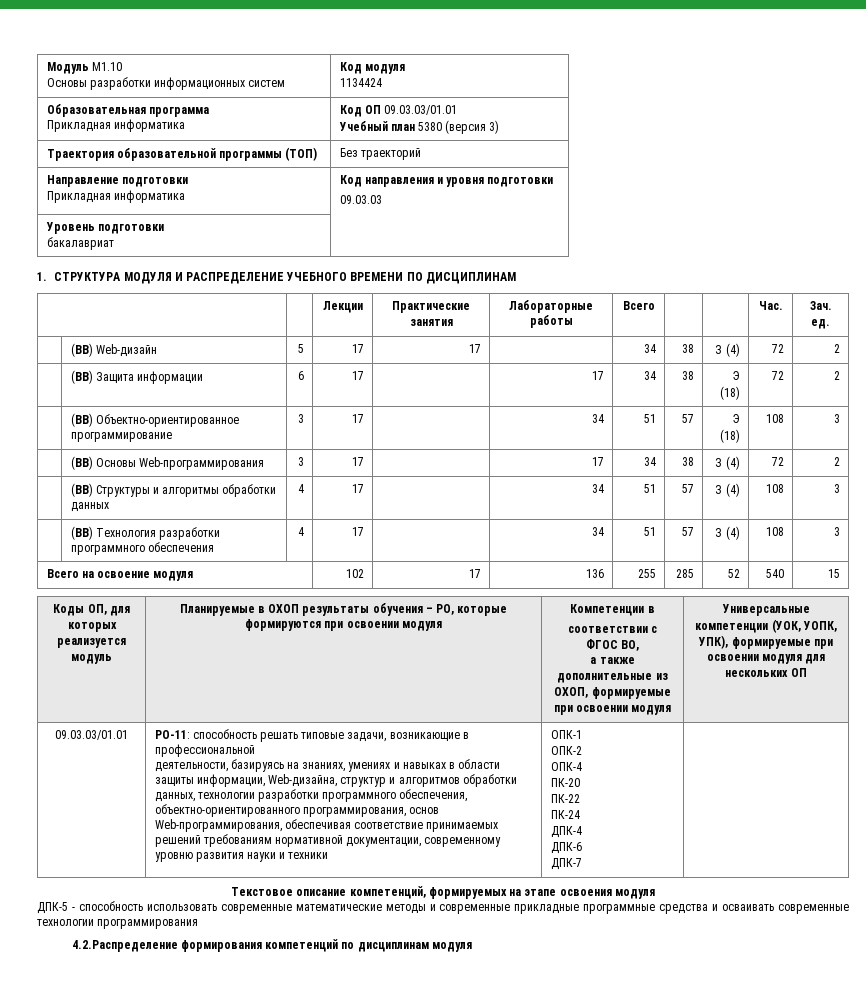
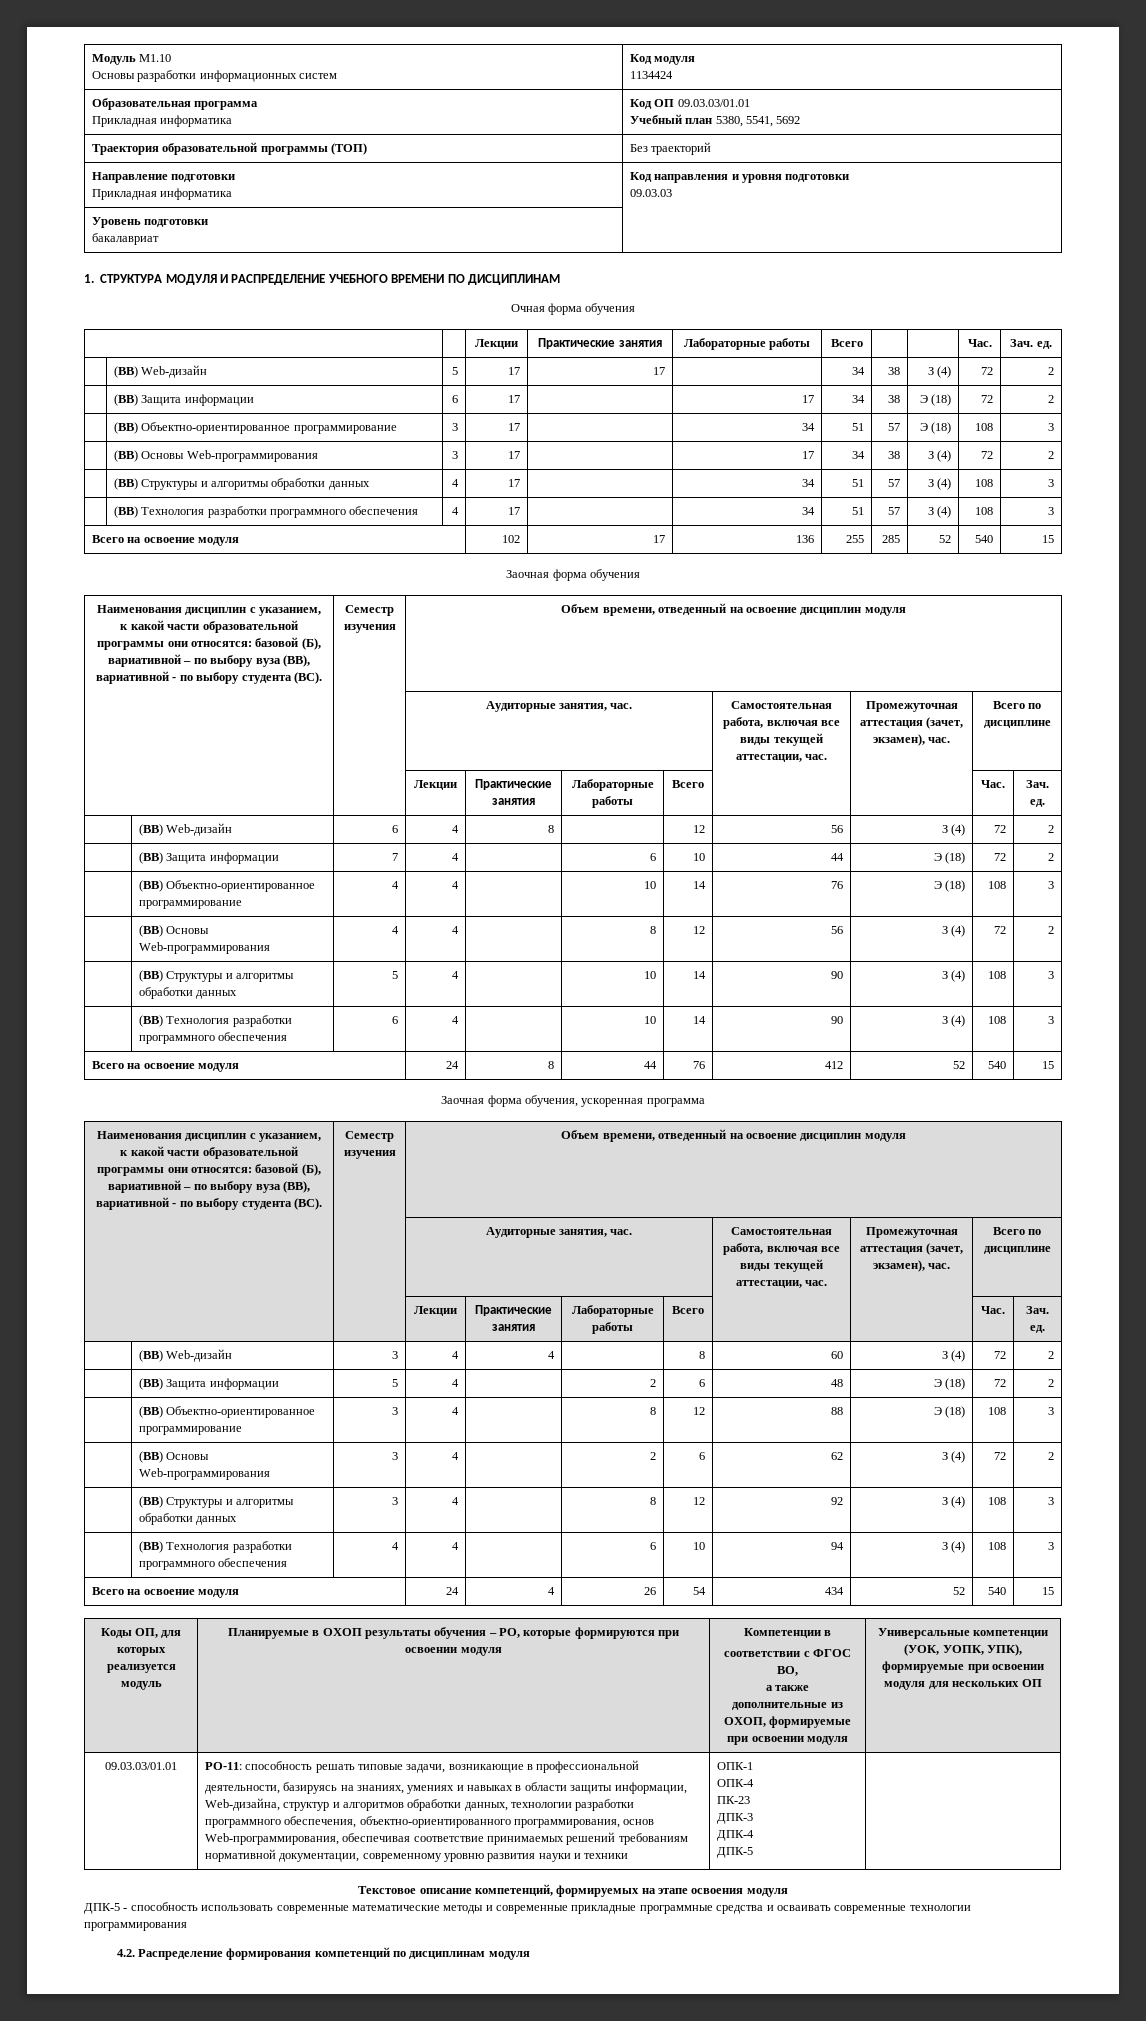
[417,120,500,134] 5380 (версия 3) -> [715,116,801,127] 5380, 5541, 5692
(516, 278) none -> [510,303,636,315] // Очная форма обучения
(840, 573) none -> [506,569,640,581] [96,605,322,616] [120,620,298,633] [97,637,321,650] [108,654,310,667] [96,671,322,684] [345,605,394,616] [343,624,396,633] [561,603,906,616] [485,701,633,712] [731,701,832,709] [723,717,840,729] [740,733,823,746] [735,754,828,762] [865,701,958,712] [859,717,964,729] [872,734,951,746] [992,701,1042,709] [983,720,1051,728] [414,780,457,790] [475,779,552,790] [492,798,535,805] [571,779,654,791] [592,796,633,808] [672,780,704,788] [981,780,1005,788] [1026,780,1049,788] [1030,799,1045,807] [138,823,233,836] [392,825,399,833] [452,825,460,833] [548,825,555,833] [693,825,706,833] [831,825,844,833] [941,824,966,836] [994,825,1007,833] [1048,825,1055,833] [138,852,279,864] [392,853,399,861] [452,853,460,861] [650,853,657,861] [693,853,706,861] [831,853,845,861] [933,852,966,864] [994,853,1007,861] [1048,853,1055,861] [138,880,316,892] [138,900,242,909] [392,881,400,889] [452,881,460,889] [644,881,657,889] [693,881,707,889] [831,881,844,889] [933,880,966,892] [988,881,1007,889] [1048,881,1055,889] [138,925,210,937] [138,942,270,954] [392,926,400,934] [452,926,460,934] [650,926,657,934] [693,926,706,934] [831,926,844,934] [941,925,966,937] [994,926,1007,934] [1048,926,1055,934] [138,970,294,982] [138,987,238,999] [392,971,399,979] [452,971,460,979] [644,971,657,979] [693,971,707,979] [831,971,844,979] [941,970,966,982] [988,971,1007,979] [1048,971,1055,979] [138,1015,292,1027] [138,1032,288,1044] [392,1016,399,1024] [452,1016,460,1024] [644,1016,657,1024] [693,1016,707,1024] [831,1016,844,1024] [941,1015,966,1027] [988,1016,1007,1024] [1048,1016,1055,1024] [91,1061,239,1072] [446,1061,460,1069] [548,1061,555,1069] [644,1061,658,1069] [693,1061,706,1069] [825,1061,844,1069] [953,1061,966,1069] [988,1061,1007,1069] [1042,1061,1055,1069] [441,1095,705,1107] [96,1131,322,1142] [120,1146,298,1159] [97,1163,321,1176] [108,1180,310,1193] [96,1197,322,1210] [345,1131,394,1142] [343,1150,396,1159] [561,1129,906,1142] [485,1227,633,1238] [731,1227,832,1235] [723,1243,840,1255] [740,1259,823,1272] [735,1280,828,1288] [865,1227,958,1238] [859,1243,964,1255] [872,1260,951,1272] [992,1227,1042,1235] [983,1246,1051,1254] [414,1306,457,1316] [475,1305,552,1316] [492,1324,535,1331] [571,1305,654,1317] [592,1322,633,1334] [672,1306,704,1314] [981,1306,1005,1314] [1026,1306,1049,1314] [1030,1325,1045,1333] [138,1349,233,1362] [392,1351,399,1359] [452,1351,460,1359] [548,1351,556,1359] [699,1351,706,1359] [831,1351,844,1359] [941,1350,966,1362] [994,1351,1007,1359] [1048,1351,1055,1359] [138,1378,279,1390] [392,1379,399,1387] [452,1379,460,1387] [650,1379,657,1387] [699,1379,706,1387] [831,1379,844,1387] [933,1378,966,1390] [994,1379,1007,1387] [1048,1379,1055,1387] [138,1406,316,1418] [138,1426,242,1435] [392,1407,399,1415] [452,1407,460,1415] [650,1407,657,1415] [693,1407,706,1415] [831,1407,844,1415] [933,1406,966,1418] [988,1407,1007,1415] [1048,1407,1055,1415] [138,1451,210,1463] [138,1468,270,1480] [392,1452,399,1460] [452,1452,460,1460] [650,1452,657,1460] [699,1452,706,1460] [831,1452,844,1460] [941,1451,966,1463] [994,1452,1007,1460] [1048,1452,1055,1460] [138,1496,294,1508] [138,1513,238,1525] [392,1497,399,1505] [452,1497,460,1505] [650,1497,657,1505] [693,1497,706,1505] [831,1497,844,1505] [941,1496,966,1508] [988,1497,1007,1505] [1048,1497,1055,1505] [138,1541,292,1553] [138,1558,288,1570] [392,1542,400,1550] [452,1542,460,1550] [650,1542,657,1550] [693,1542,706,1550] [831,1542,845,1550] [941,1541,966,1553] [988,1542,1007,1550] [1048,1542,1055,1550] [91,1587,239,1598] [446,1587,460,1595] [548,1587,556,1595] [644,1587,657,1595] [693,1587,707,1595] [825,1587,845,1595] [953,1587,966,1595] [988,1587,1007,1595] [1042,1587,1055,1595] // Заочная форма обучения // Наименования дисциплин с указанием, к какой части образовательной программы они относятся: базовой (Б), вариативной – по выбору вуза (ВВ), вариативной - по выбору студента (ВС). | Семестр изучения | Объем времени, отведенный на освоение дисциплин модуля // | | Аудиторные занятия, час. | Самостоятельная работа, включая все виды текущей аттестации, час. | Промежуточная аттестация (зачет, экзамен), час. | Всего по дисциплине // | | Лекции | Практические занятия | Лабораторные работы | Всего | | | Час. | Зач. ед. // | (ВВ) Web-дизайн | 6 | 4 | 8 | | 12 | 56 | З (4) | 72 | 2 // | (ВВ) Защита информации | 7 | 4 | | 6 | 10 | 44 | Э (18) | 72 | 2 // | (ВВ) Объектно-ориентированное программирование | 4 | 4 | | 10 | 14 | 76 | Э (18) | 108 | 3 // | (ВВ) Основы Web-программирования | 4 | 4 | | 8 | 12 | 56 | З (4) | 72 | 2 // | (ВВ) Структуры и алгоритмы обработки данных | 5 | 4 | | 10 | 14 | 90 | З (4) | 108 | 3 // | (ВВ) Технология разработки программного обеспечения | 6 | 4 | | 10 | 14 | 90 | З (4) | 108 | 3 // Всего на освоение модуля | 24 | 8 | 44 | 76 | 412 | 52 | 540 | 15 // Заочная форма обучения, ускоренная программа // Наименования дисциплин с указанием, к какой части образовательной программы они относятся: базовой (Б), вариативной – по выбору вуза (ВВ), вариативной - по выбору студента (ВС). | Семестр изучения | Объем времени, отведенный на освоение дисциплин модуля // | | Аудиторные занятия, час. | Самостоятельная работа, включая все виды текущей аттестации, час. | Промежуточная аттестация (зачет, экзамен), час. | Всего по дисциплине // | | Лекции | Практические занятия | Лабораторные работы | Всего | | | Час. | Зач. ед. // | (ВВ) Web-дизайн | 3 | 4 | 4 | | 8 | 60 | З (4) | 72 | 2 // | (ВВ) Защита информации | 5 | 4 | | 2 | 6 | 48 | Э (18) | 72 | 2 // | (ВВ) Объектно-ориентированное программирование | 3 | 4 | | 8 | 12 | 88 | Э (18) | 108 | 3 // | (ВВ) Основы Web-программирования | 3 | 4 | | 2 | 6 | 62 | З (4) | 72 | 2 // | (ВВ) Структуры и алгоритмы обработки данных | 3 | 4 | | 8 | 12 | 92 | З (4) | 108 | 3 // | (ВВ) Технология разработки программного обеспечения | 4 | 4 | | 6 | 10 | 94 | З (4) | 108 | 3 // Всего на освоение модуля | 24 | 4 | 26 | 54 | 434 | 52 | 540 | 15
[550,746,582,755] // ОПК-2 -> (753, 1766) none
[550,778,580,787] [550,794,580,803] [550,810,580,819] ПК-20 // ПК-22 // ПК-24 -> [716,1796,750,1804] [716,1813,753,1824] ПК-23 // ДПК-3
[550,842,582,854] [550,858,582,870] ДПК-6 // ДПК-7 -> [716,1847,753,1858] ДПК-5
[71,940,178,952] 4.2.Распределение -> [116,1949,223,1960] 4.2. Распределение

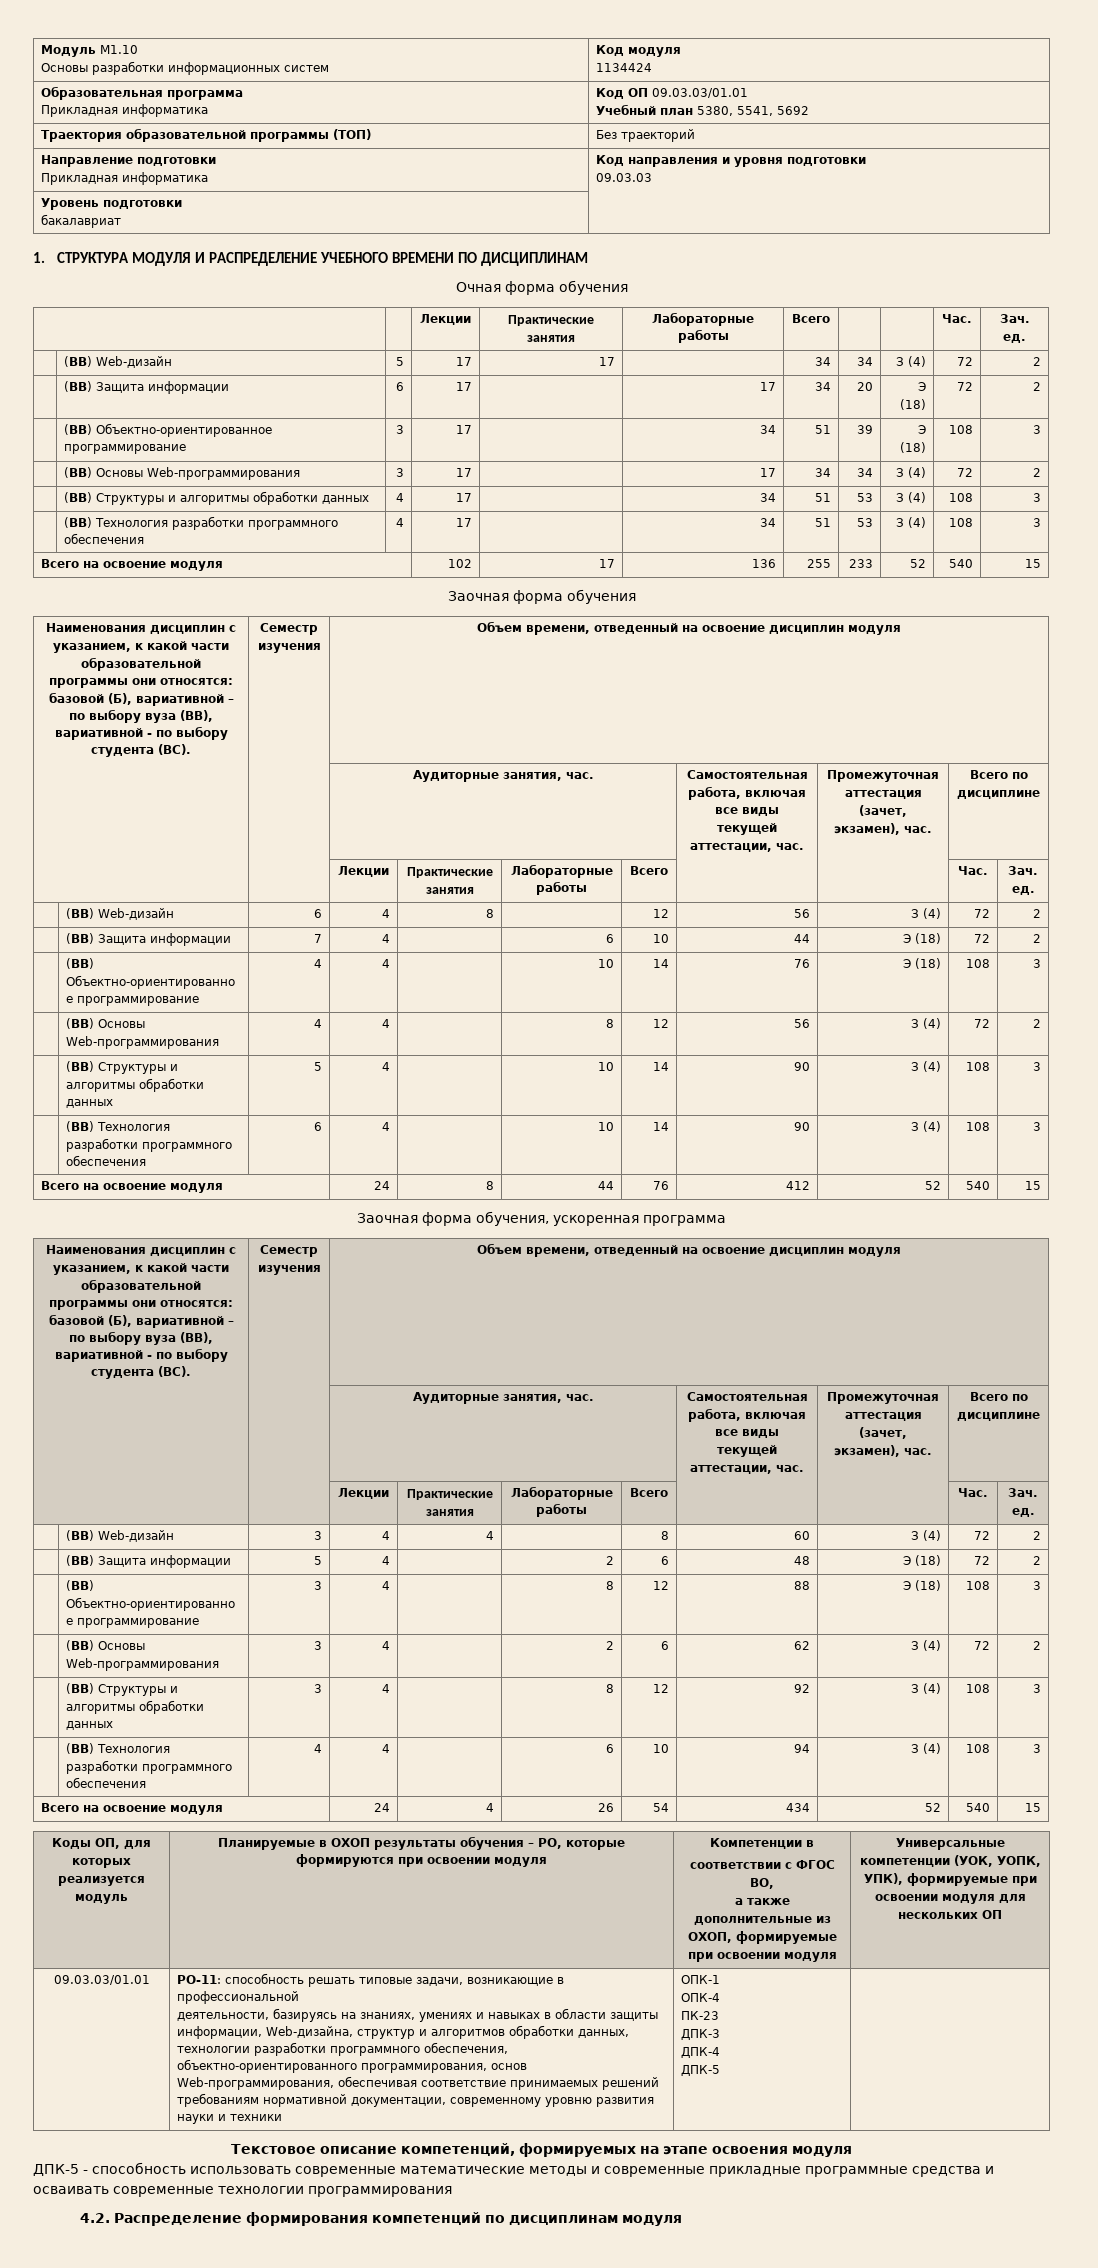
[888,367,901,375] 38 -> [856,357,873,366] 34
[888,395,901,403] 38 -> [856,382,873,391] 20
[888,423,901,431] 57 -> [856,425,873,434] 39
[888,451,901,459] 38 -> [856,468,873,477] 34
[888,479,901,487] 57 -> [856,493,873,502] 53
[888,507,901,515] 57 -> [856,518,873,527] 53
[882,535,901,543] 285 -> [848,559,873,568] 233

